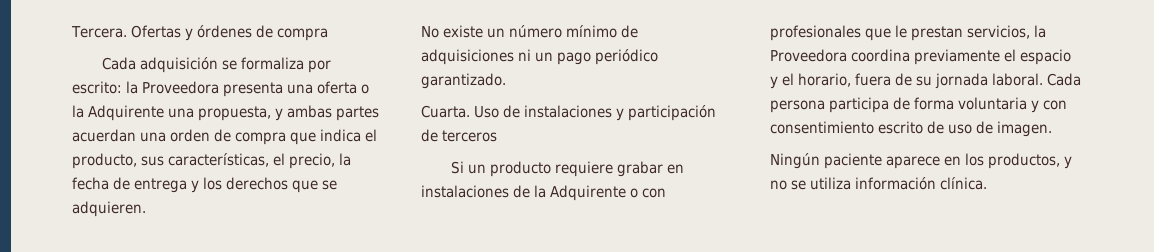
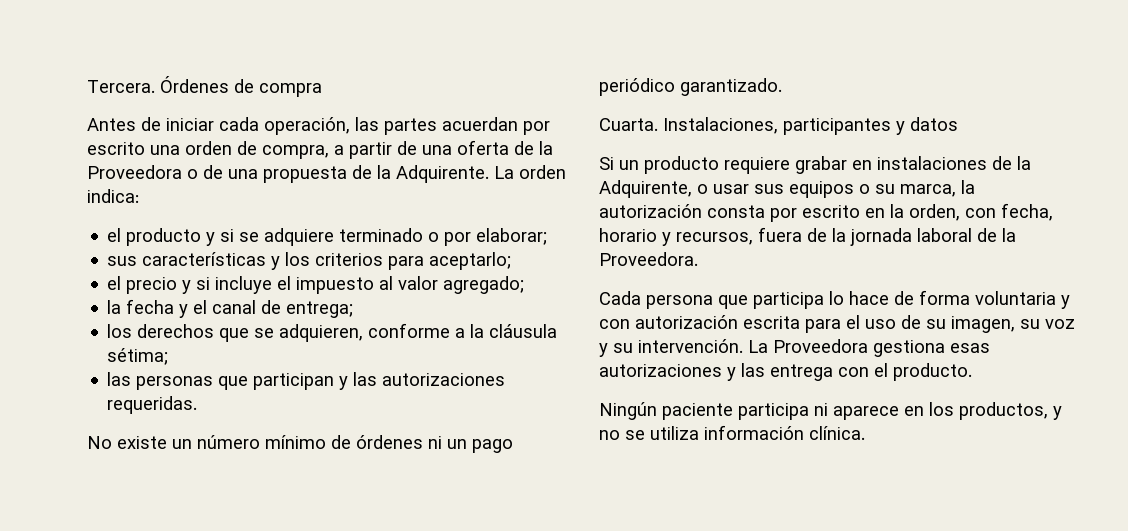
[131,25,253,41] Ofertas y órdenes -> [160,76,229,93] Órdenes
[101,57,332,73] [72,81,370,97] [72,105,380,121] [72,129,378,145] [72,153,352,169] [72,177,338,193] [72,201,146,217] Cada adquisición se formaliza por escrito: la Proveedora presenta una oferta o la Adquirente una propuesta, y ambas partes acuerdan una orden de compra que indica el producto, sus características, el precio, la fecha de entrega y los derechos que se adquieren. -> [87,117,550,135] [87,140,553,159] [87,165,566,183] [87,189,139,203] [107,228,548,246] [107,252,512,270] [107,276,525,294] [107,299,354,318] [107,323,558,342] [107,348,169,365] [107,372,506,390] [107,396,198,414] Antes de iniciar cada operación, las partes acuerdan por escrito una orden de compra, a partir de una oferta de la Proveedora o de una propuesta de la Adquirente. La orden indica: // el producto y si se adquiere terminado o por elaborar; // sus características y los criterios para aceptarlo; // el precio y si incluye el impuesto al valor agregado; // la fecha y el canal de entrega; // los derechos que se adquieren, conforme a la cláusula sétima; // las personas que participan y las autorizaciones requeridas.
[421,49,514,65] adquisiciones -> [356,435,423,449] órdenes
[474,105,717,121] [421,129,498,142] Uso de instalaciones y participación de terceros -> [663,117,958,135] Instalaciones, participantes y datos
[550,185,667,201] [770,25,1047,41] [770,49,1072,65] [770,73,1082,89] [770,97,890,113] Adquirente o con profesionales que le prestan servicios, la Proveedora coordina previamente el espacio y el horario, fuera de su jornada laboral. Cada persona participa -> [599,180,975,198] [599,203,1053,222] [599,227,1016,246] [599,252,698,266] [599,291,889,309] Adquirente, o usar sus equipos o su marca, la autorización consta por escrito en la orden, con fecha, horario y recursos, fuera de la jornada laboral de la Proveedora. // Cada persona que participa lo hace
[770,121,1053,137] consentimiento escrito de uso de imagen. -> [635,315,1075,333] [599,339,990,357] [599,363,972,381] autorización escrita para el uso de su imagen, su voz y su intervención. La Proveedora gestiona esas autorizaciones y las entrega con el producto.
(883, 161) none -> [738,403,828,420] participa ni

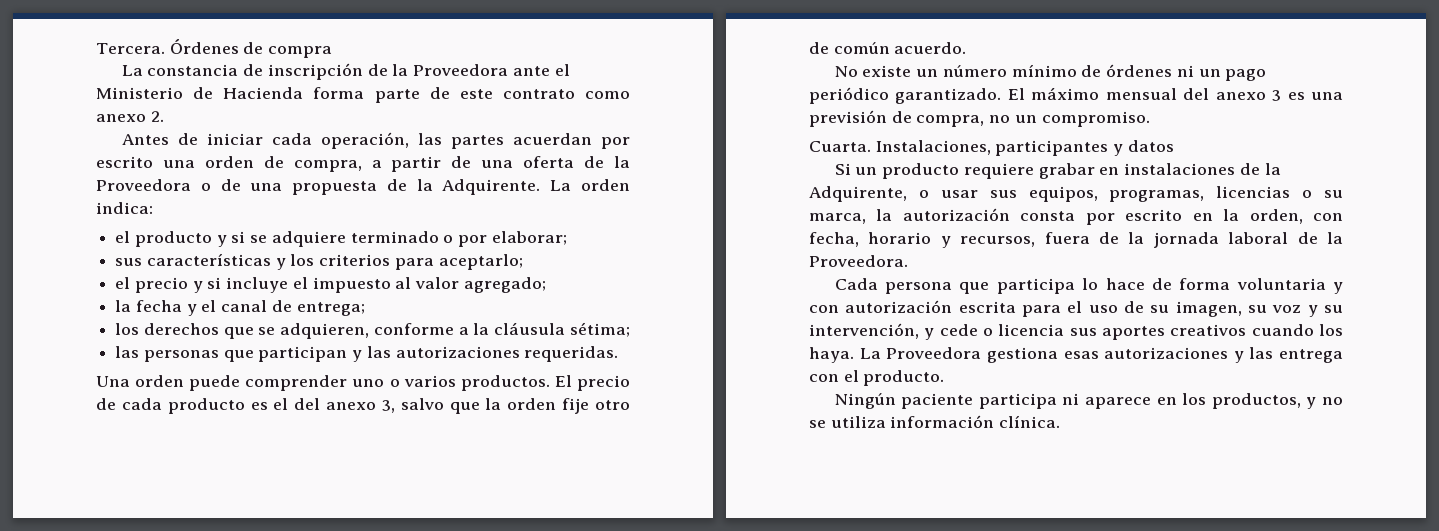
(322, 90) none -> [121,63,570,80] [96,87,630,103] [96,111,164,122] // La constancia de inscripción de la Proveedora ante el Ministerio de Hacienda forma parte de este contrato como anexo 2.
(198, 405) none -> [96,375,630,391] [96,398,631,414] [809,42,967,54] // Una orden puede comprender uno o varios productos. El precio de cada producto es el del anexo 3, salvo que la orden fije otro de común acuerdo.
(782, 87) none -> [1007,87,1343,101] [809,110,1150,127] El máximo mensual del anexo 3 es una previsión de compra, no un compromiso.
[789,181,854,198] equipos -> [1028,186,1291,202] equipos, programas, licencias
[638,339,743,353] intervención. -> [809,323,1343,340] [809,347,854,363] intervención, y cede o licencia sus aportes creativos cuando los haya.

